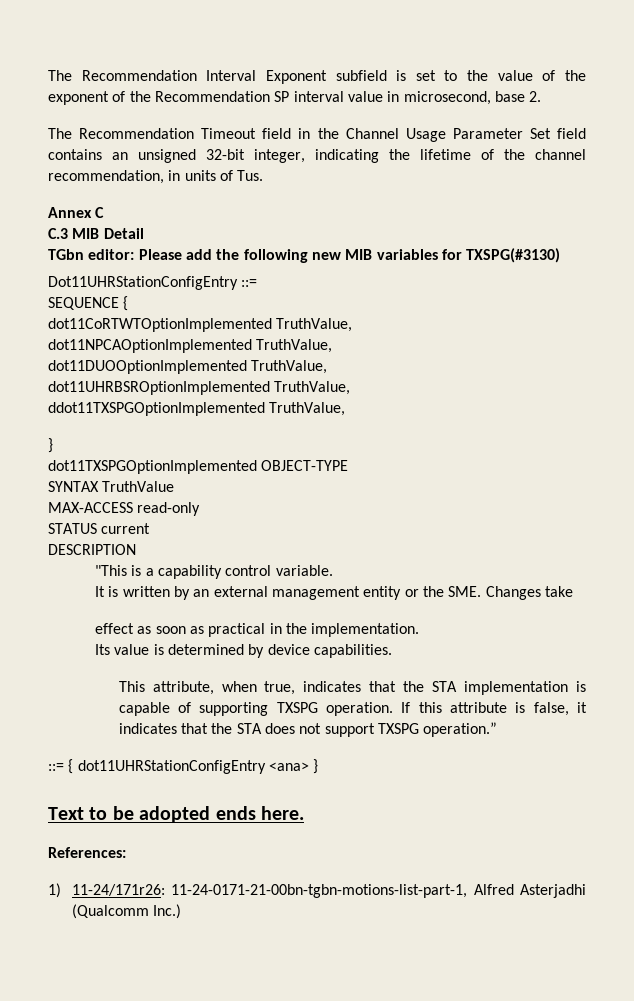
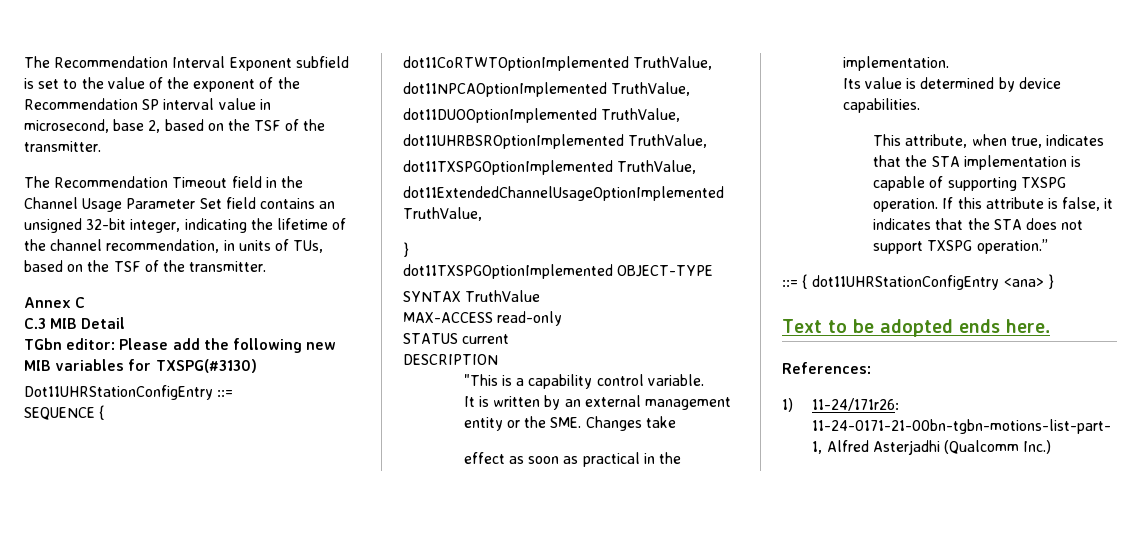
[529,91,542,102] 2. -> [148,119,326,133] [24,141,101,152] 2, based on the TSF of the transmitter.
[237,170,264,181] Tus. -> [293,240,324,253] [24,260,267,272] TUs, based on the TSF of the transmitter.
[48,402,265,416] ddot11TXSPGOptionImplemented -> [403,160,697,175] [403,186,724,201] dot11TXSPGOptionImplemented TruthValue, // dot11ExtendedChannelUsageOptionImplemented

